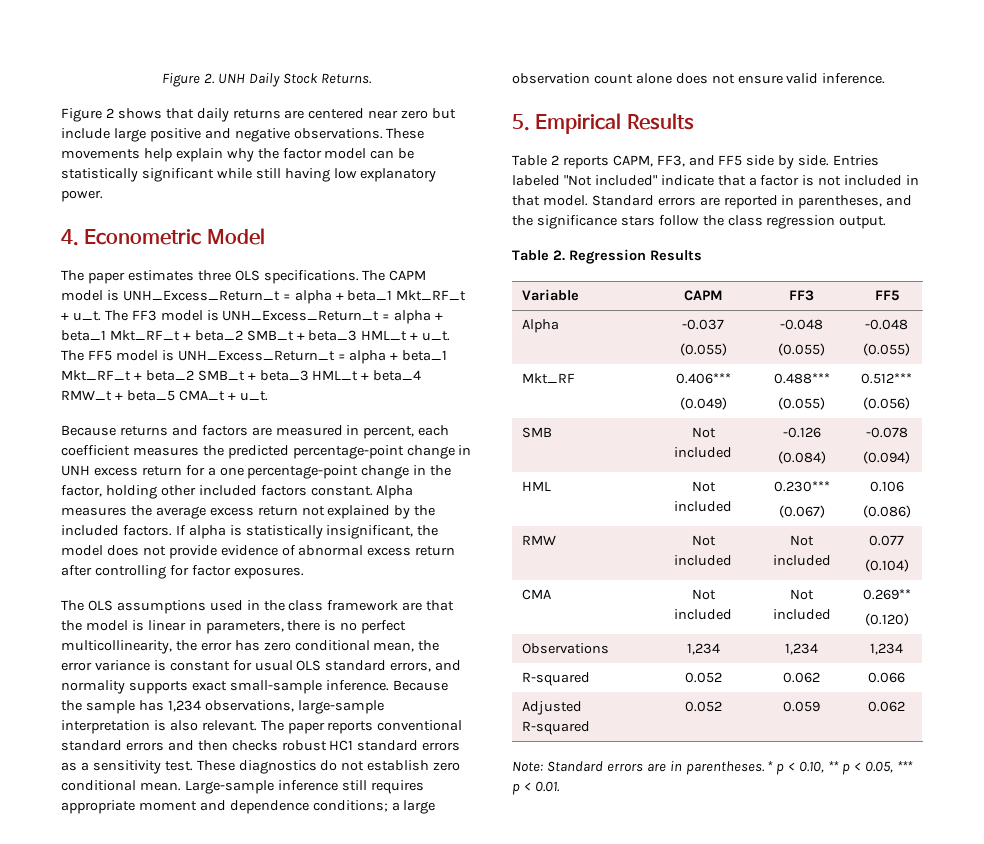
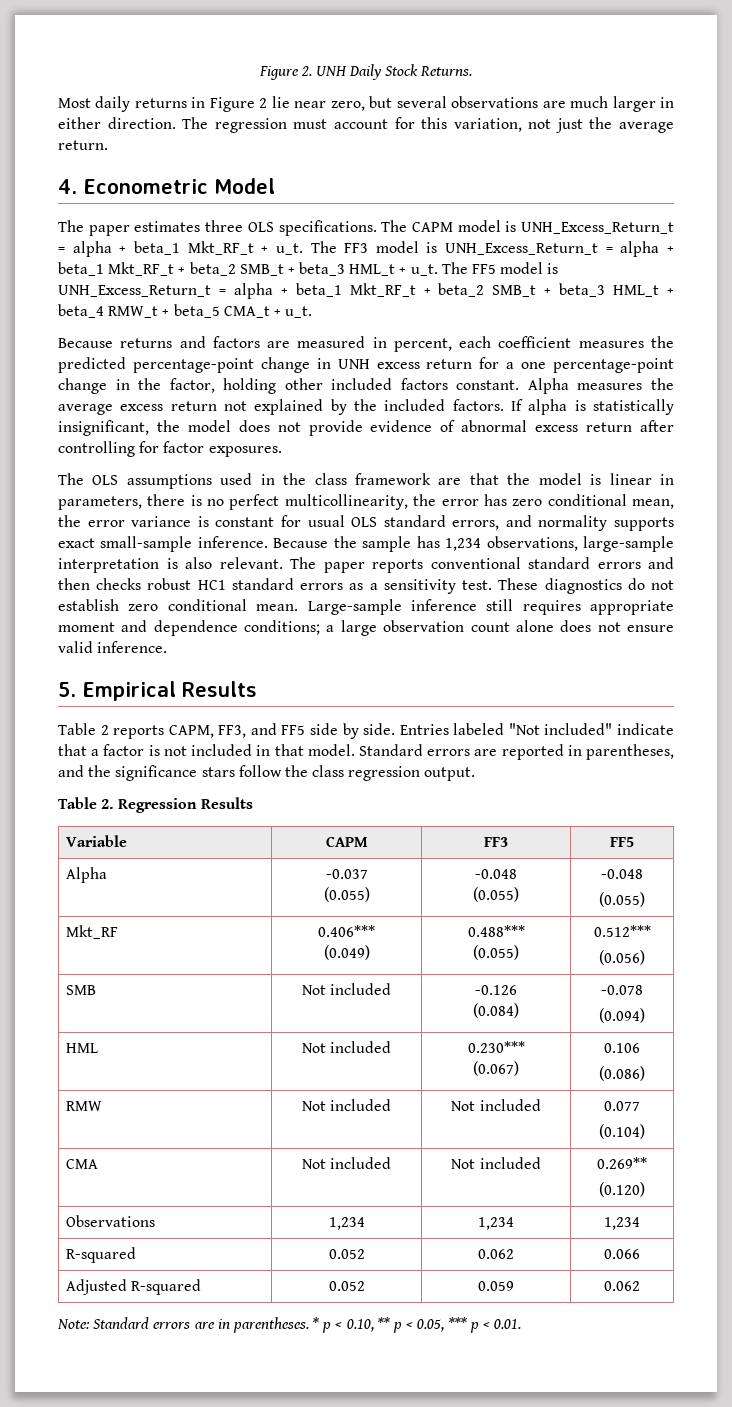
[61,108,457,122] [61,128,425,142] [61,148,415,162] [61,168,437,182] [61,190,103,202] Figure 2 shows that daily returns are centered near zero but include large positive and negative observations. These movements help explain why the factor model can be statistically significant while still having low explanatory power. -> [58,96,675,112] [58,117,674,133] [58,140,108,150] Most daily returns in Figure 2 lie near zero, but several observations are much larger in either direction. The regression must account for this variation, not just the average return.

